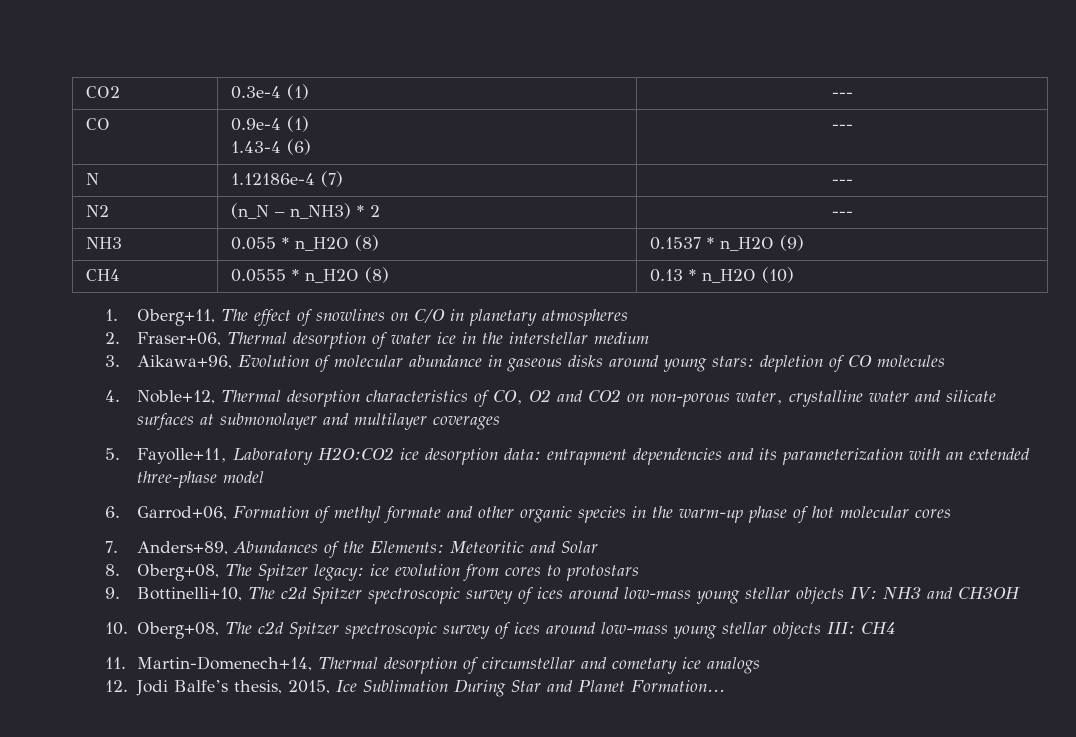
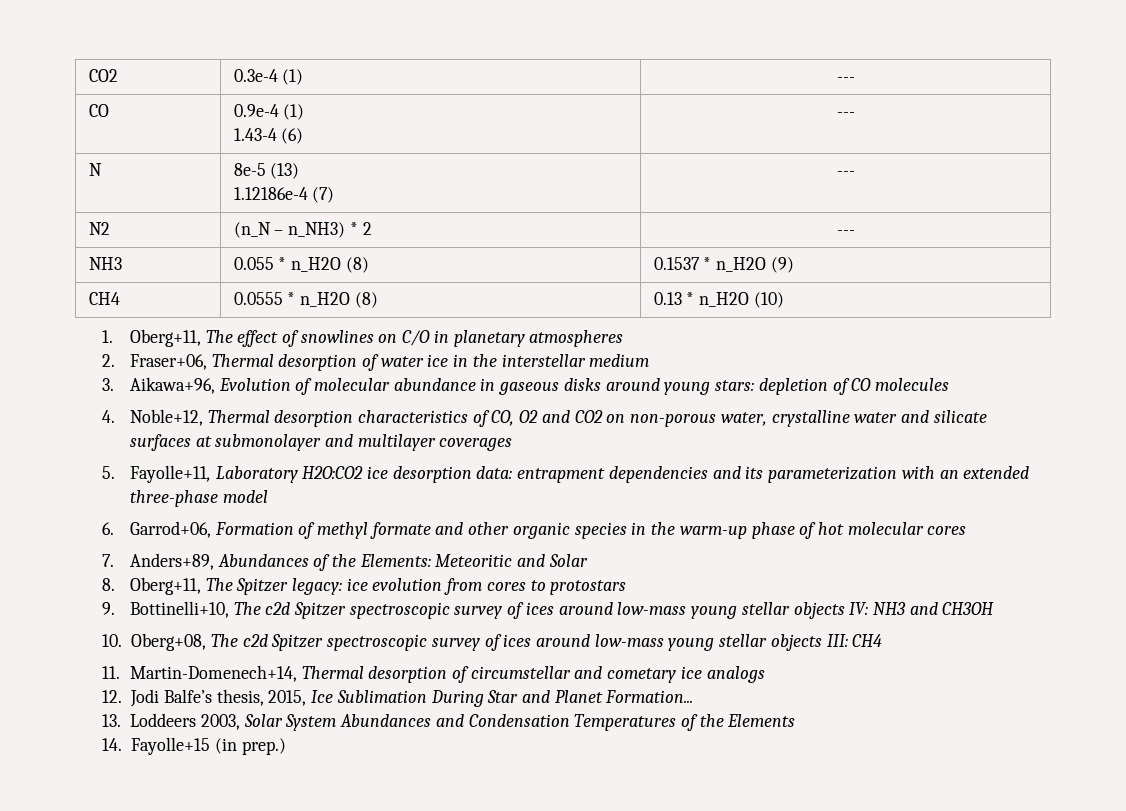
(99, 179) none -> [233,163,300,179] 8e-5 (13) //
[137,564,220,581] Oberg+08, -> [129,577,201,595] Oberg+11,
(726, 686) none -> [102,713,796,731] [102,737,286,755] // 13. Loddeers 2003, Solar System Abundances and Condensation Temperatures of the Elements // 14. Fayolle+15 (in prep.)

